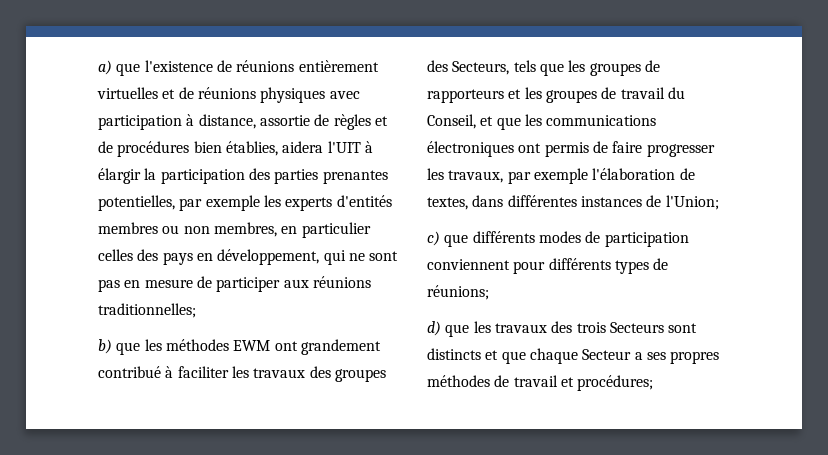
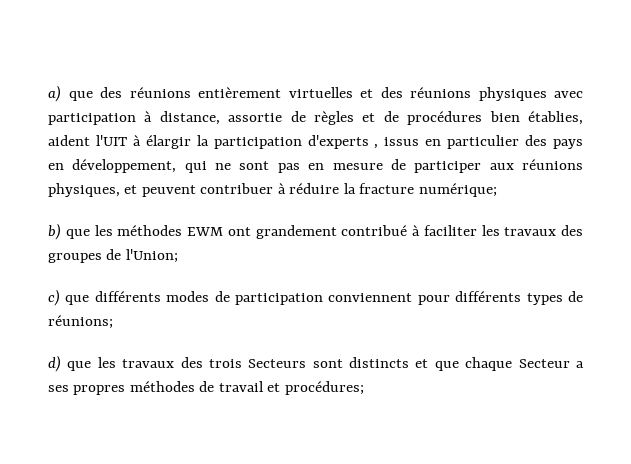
[144,60,232,72] l'existence de -> [100,87,122,98] des
[178,87,194,99] de -> [380,87,403,98] des
[282,141,324,153] aidera -> [48,135,90,146] aident
[248,168,388,184] [98,195,392,211] [98,222,277,237] des parties prenantes potentielles, par exemple les experts d'entités membres ou non membres, -> [307,135,420,149] d'experts , issus
[98,249,133,261] celles -> (520, 142) none
[98,303,196,318] traditionnelles; -> [48,183,497,197] physiques, et peuvent contribuer à réduire la fracture numérique;
[427,60,660,76] [427,87,685,103] [427,114,657,130] [427,141,715,157] [427,168,695,184] [427,195,642,210] des Secteurs, tels que les groupes de rapporteurs et les groupes de travail du Conseil, et que les communications électroniques ont permis de faire progresser les travaux, par exemple l'élaboration de textes, dans différentes instances -> (102, 258) none

